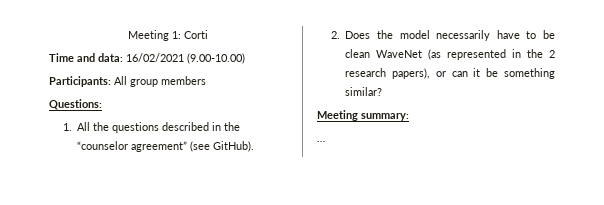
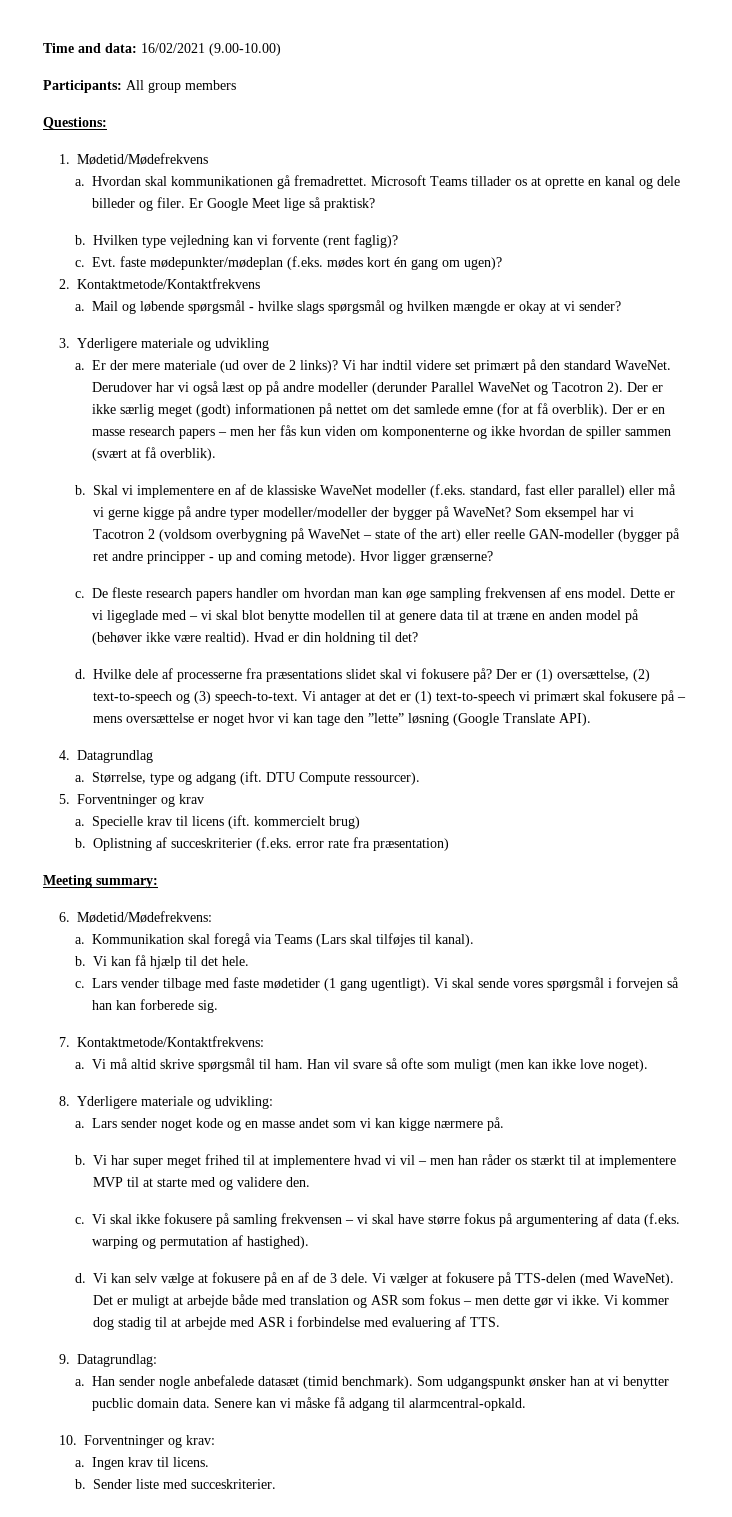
[128,30,208,41] Meeting 1: Corti // -> (43, 48) none
[77,122,241,133] [77,141,255,152] [330,30,555,41] [345,49,555,60] [345,68,555,79] [345,87,383,96] [317,110,409,121] [317,141,325,142] All the questions described in the “counselor agreement” (see GitHub). // 2. Does the model necessarily have to be clean WaveNet (as represented in the 2 research papers), or can it be something similar? // Meeting summary: // … -> [77,153,209,165] [75,175,681,189] [92,197,376,211] [75,234,399,248] [75,256,503,270] [59,278,261,289] [75,300,622,314] [59,338,270,351] [75,359,672,373] [92,381,664,395] [92,403,666,417] [92,425,672,439] [92,447,217,461] [75,484,677,498] [93,506,635,520] [93,528,681,542] [93,551,494,564] [75,587,676,601] [92,609,640,623] [92,632,419,645] [75,668,651,682] [93,690,687,704] [93,713,592,726] [59,750,154,763] [75,771,421,785] [59,794,205,807] [75,815,361,829] [75,837,450,851] [43,875,158,888] [59,911,213,923] [75,933,475,947] [75,955,250,969] [75,977,680,991] [92,999,219,1013] [59,1036,265,1047] [75,1058,649,1072] [59,1096,274,1109] [75,1117,505,1131] [75,1154,677,1168] [93,1177,311,1190] [75,1213,681,1227] [92,1235,310,1249] [75,1272,675,1286] [93,1294,670,1308] [93,1316,501,1330] [59,1354,158,1367] [75,1375,670,1389] [92,1397,527,1411] [59,1435,216,1448] [75,1457,210,1470] [75,1479,277,1489] Mødetid/Mødefrekvens // a. Hvordan skal kommunikationen gå fremadrettet. Microsoft Teams tillader os at oprette en kanal og dele billeder og filer. Er Google Meet lige så praktisk? // b. Hvilken type vejledning kan vi forvente (rent faglig)? // c. Evt. faste mødepunkter/mødeplan (f.eks. mødes kort én gang om ugen)? // 2. Kontaktmetode/Kontaktfrekvens // a. Mail og løbende spørgsmål - hvilke slags spørgsmål og hvilken mængde er okay at vi sender? // 3. Yderligere materiale og udvikling // a. Er der mere materiale (ud over de 2 links)? Vi har indtil videre set primært på den standard WaveNet. Derudover har vi også læst op på andre modeller (derunder Parallel WaveNet og Tacotron 2). Der er ikke særlig meget (godt) informationen på nettet om det samlede emne (for at få overblik). Der er en masse research papers – men her fås kun viden om komponenterne og ikke hvordan de spiller sammen (svært at få overblik). // b. Skal vi implementere en af de klassiske WaveNet modeller (f.eks. standard, fast eller parallel) eller må vi gerne kigge på andre typer modeller/modeller der bygger på WaveNet? Som eksempel har vi Tacotron 2 (voldsom overbygning på WaveNet – state of the art) eller reelle GAN-modeller (bygger på ret andre principper - up and coming metode). Hvor ligger grænserne? // c. De fleste research papers handler om hvordan man kan øge sampling frekvensen af ens model. Dette er vi ligeglade med – vi skal blot benytte modellen til at genere data til at træne en anden model på (behøver ikke være realtid). Hvad er din holdning til det? // d. Hvilke dele af processerne fra præsentations slidet skal vi fokusere på? Der er (1) oversættelse, (2) text-to-speech og (3) speech-to-text. Vi antager at det er (1) text-to-speech vi primært skal fokusere på – mens oversættelse er noget hvor vi kan tage den ”lette” løsning (Google Translate API). // 4. Datagrundlag // a. Størrelse, type og adgang (ift. DTU Compute ressourcer). // 5. Forventninger og krav // a. Specielle krav til licens (ift. kommercielt brug) // b. Oplistning af succeskriterier (f.eks. error rate fra præsentation) // Meeting summary: // 6. Mødetid/Mødefrekvens: // a. Kommunikation skal foregå via Teams (Lars skal tilføjes til kanal). // b. Vi kan få hjælp til det hele. // c. Lars vender tilbage med faste mødetider (1 gang ugentligt). Vi skal sende vores spørgsmål i forvejen så han kan forberede sig. // 7. Kontaktmetode/Kontaktfrekvens: // a. Vi må altid skrive spørgsmål til ham. Han vil svare så ofte som muligt (men kan ikke love noget). // 8. Yderligere materiale og udvikling: // a. Lars sender noget kode og en masse andet som vi kan kigge nærmere på. // b. Vi har super meget frihed til at implementere hvad vi vil – men han råder os stærkt til at implementere MVP til at starte med og validere den. // c. Vi skal ikke fokusere på samling frekvensen – vi skal have større fokus på argumentering af data (f.eks. warping og permutation af hastighed). // d. Vi kan selv vælge at fokusere på en af de 3 dele. Vi vælger at fokusere på TTS-delen (med WaveNet). Det er muligt at arbejde både med translation og ASR som fokus – men dette gør vi ikke. Vi kommer dog stadig til at arbejde med ASR i forbindelse med evaluering af TTS. // 9. Datagrundlag: // a. Han sender nogle anbefalede datasæt (timid benchmark). Som udgangspunkt ønsker han at vi benytter pucblic domain data. Senere kan vi måske få adgang til alarmcentral-opkald. // 10. Forventninger og krav: // a. Ingen krav til licens. // b. Sender liste med succeskriterier.

